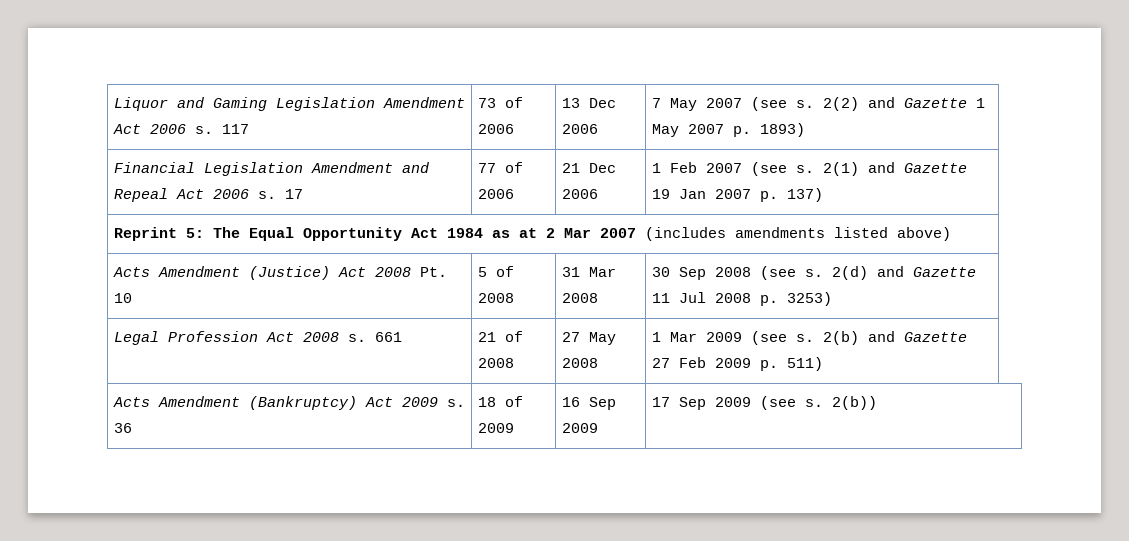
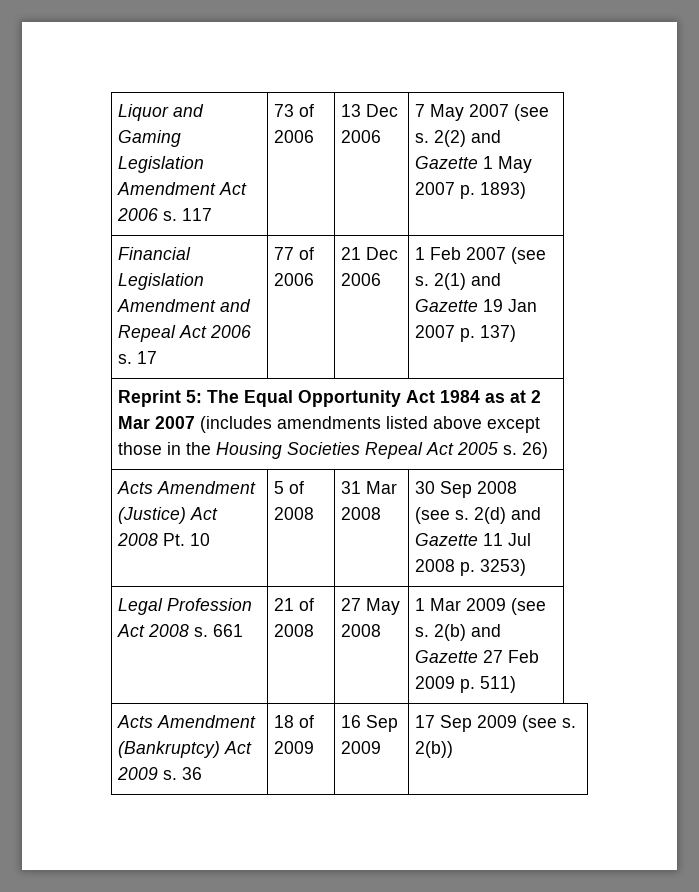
[896,227,951,241] above) -> [433,416,541,433] [118,442,549,459] above except those in the Housing Societies Repeal Act 2005 s. 26)

